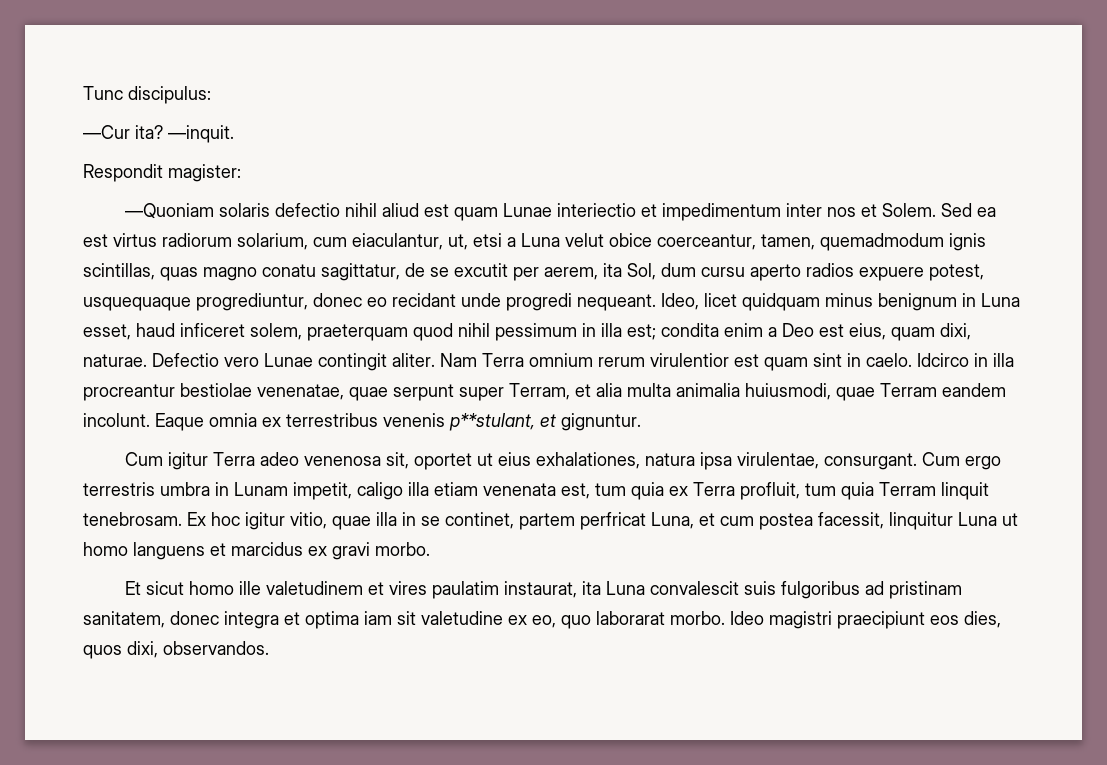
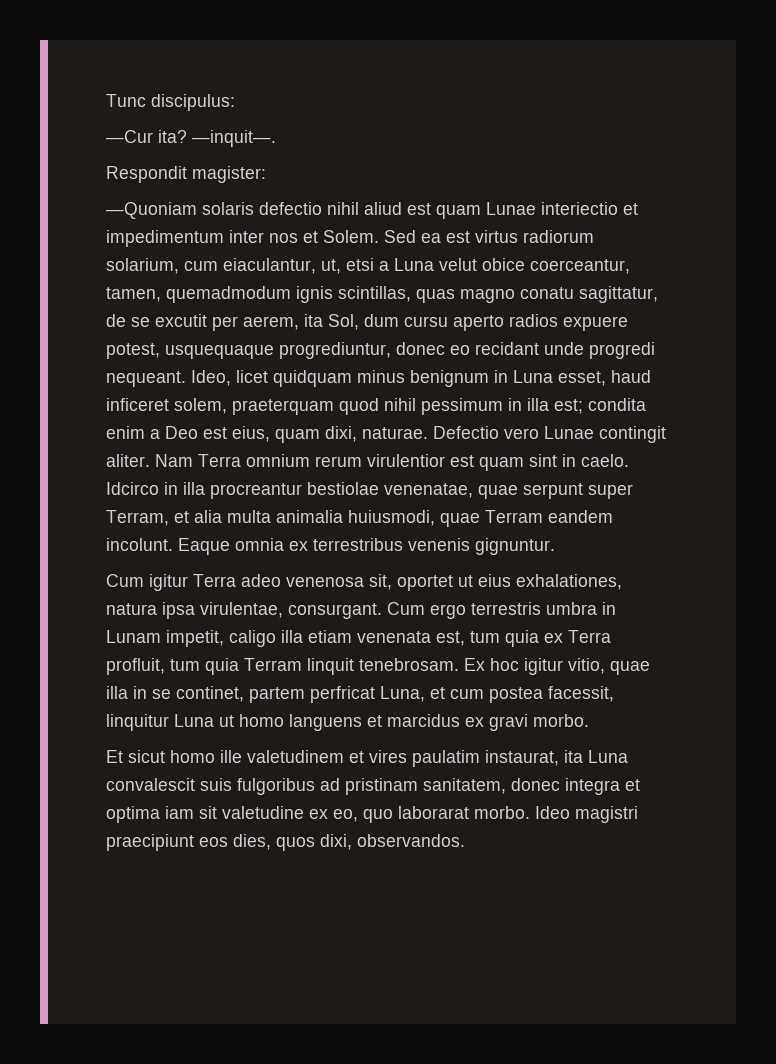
[168,125,234,143] —inquit. -> [192,130,276,147] —inquit—.
[449,413,556,431] p**stulant, et -> (470, 544) none

